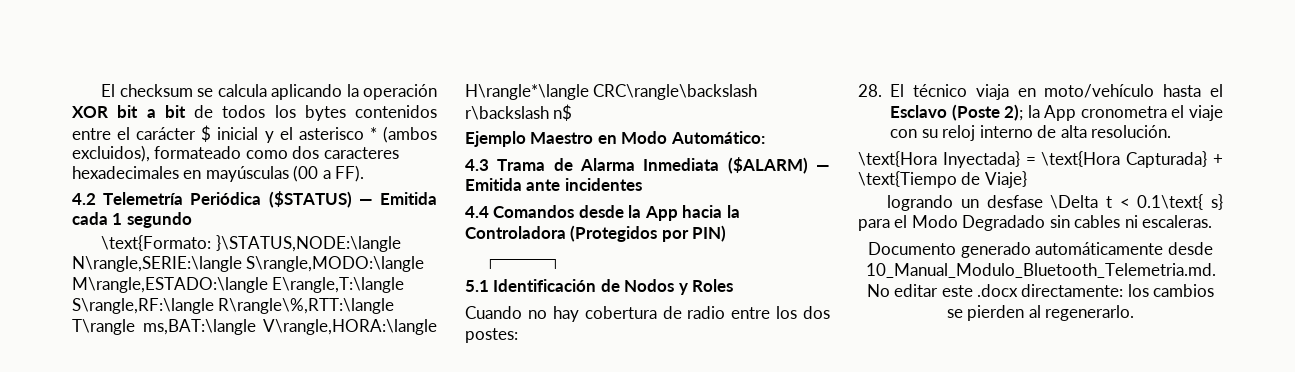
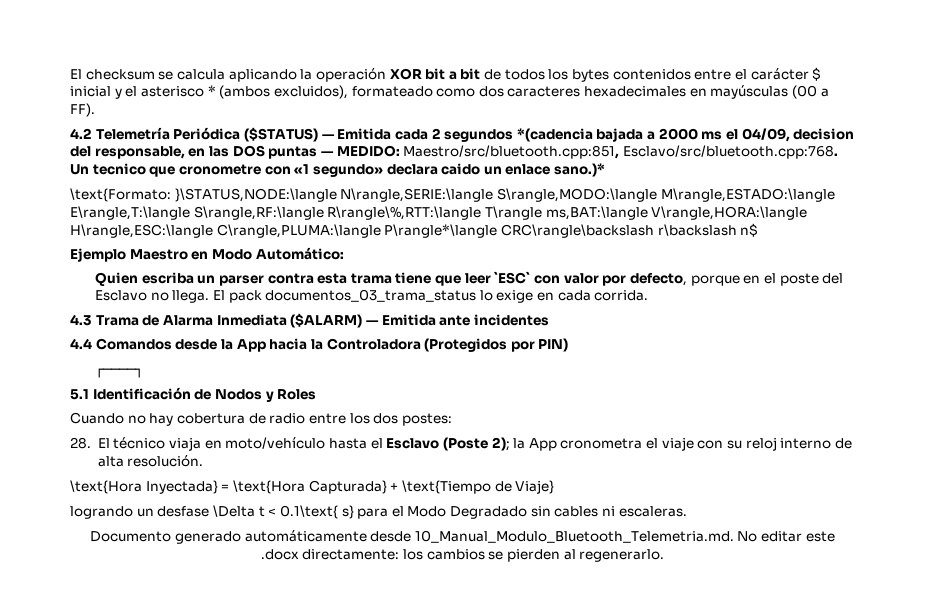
[112,212,192,228] 1 segundo -> [431,128,855,142] [70,145,838,159] [70,163,606,177] 2 segundos *(cadencia bajada a 2000 ms el 04/09, decision del responsable, en las DOS puntas — MEDIDO: Maestro/src/bluetooth.cpp:851, Esclavo/src/bluetooth.cpp:768. Un tecnico que cronometre con «1 segundo» declara caido un enlace sano.)*
[465,84,589,100] H\rangle*\langle -> [70,224,498,238] H\rangle,ESC:\langle C\rangle,PLUMA:\langle P\rangle*\langle
(765, 137) none -> [94,271,844,286] [94,289,649,303] // Quien escriba un parser contra esta trama tiene que leer `ESC` con valor por defecto, porque en el poste del Esclavo no llega. El pack documentos_03_trama_status lo exige en cada corrida.

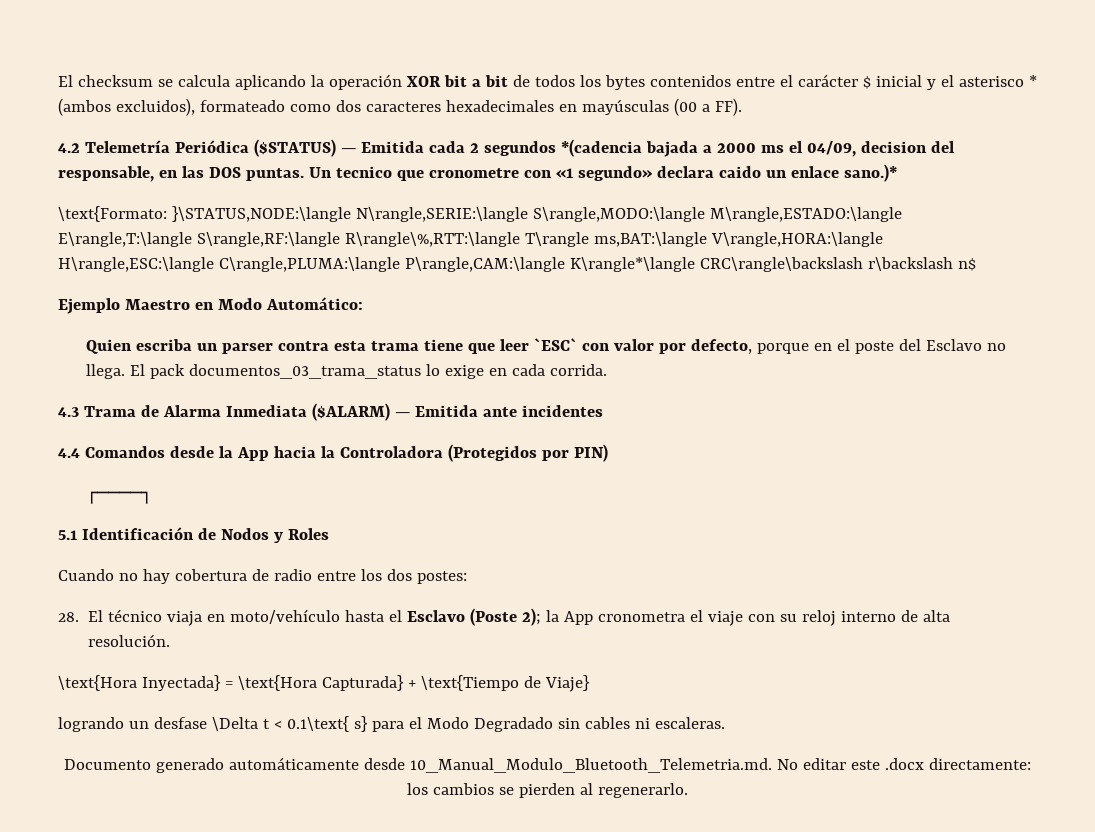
[268,145,838,159] puntas — MEDIDO: Maestro/src/bluetooth.cpp:851, Esclavo/src/bluetooth.cpp:768. -> [245,168,304,181] puntas.
[384,224,498,238] P\rangle*\langle -> [404,257,695,272] P\rangle,CAM:\langle K\rangle*\langle

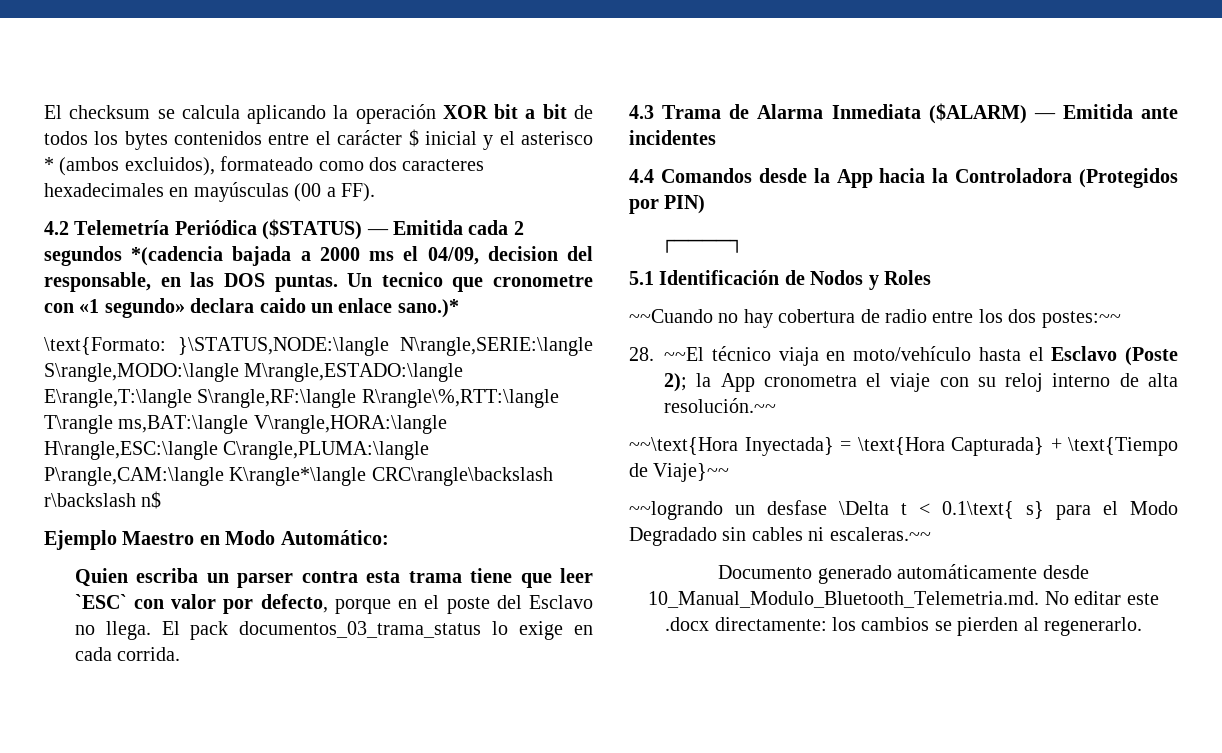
[58,569,114,581] Cuando -> [629,309,713,323] ~~Cuando
[416,571,467,584] postes: -> [1041,311,1121,328] postes:~~
[88,610,104,622] El -> [664,347,704,361] ~~El
[88,634,171,647] [58,675,137,691] resolución. // \text{Hora -> [664,398,776,413] [629,437,738,455] resolución.~~ // ~~\text{Hora
[544,675,589,692] [58,717,124,732] Viaje} // logrando -> [653,463,730,482] [629,501,723,520] Viaje}~~ // ~~logrando
[654,717,725,729] escaleras. -> [829,527,931,541] escaleras.~~

